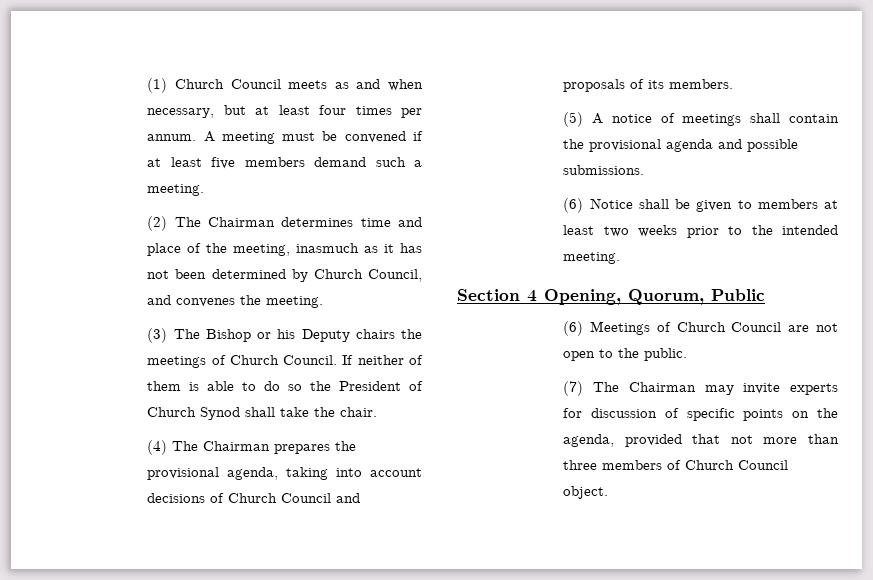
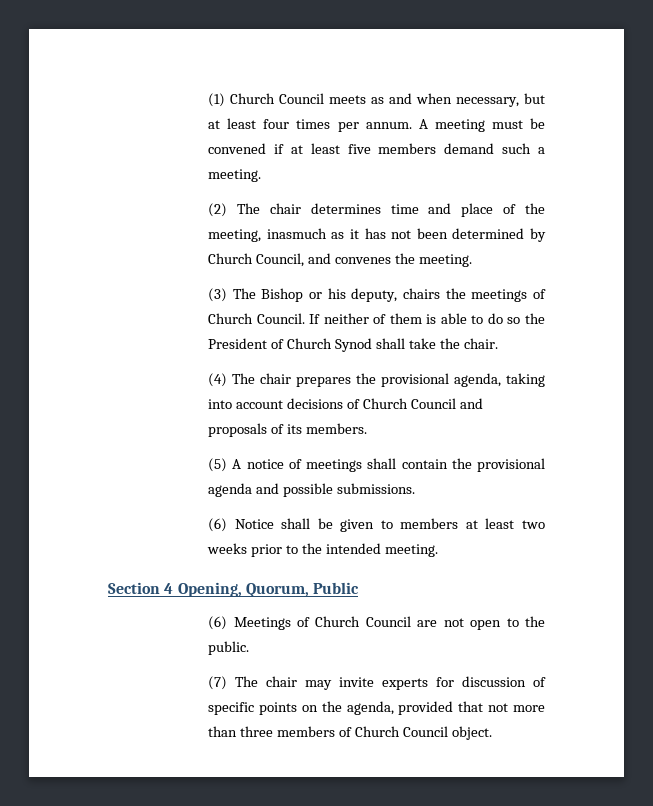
[207,217,275,227] Chairman -> [269,203,301,214] chair
[301,329,350,342] Deputy -> [351,288,398,302] deputy,
[203,441,271,451] Chairman -> [260,373,292,384] chair
[628,382,696,392] Chairman -> [266,676,298,687] chair

